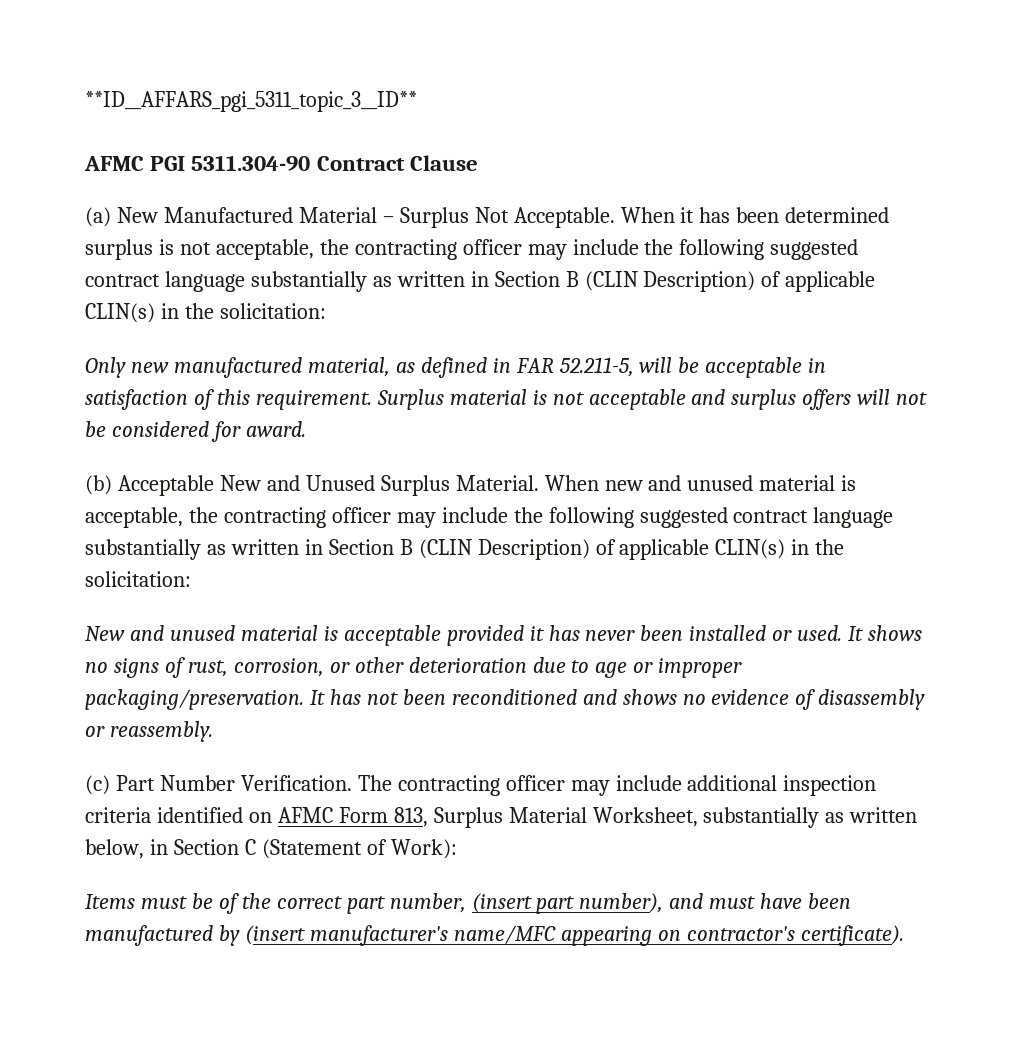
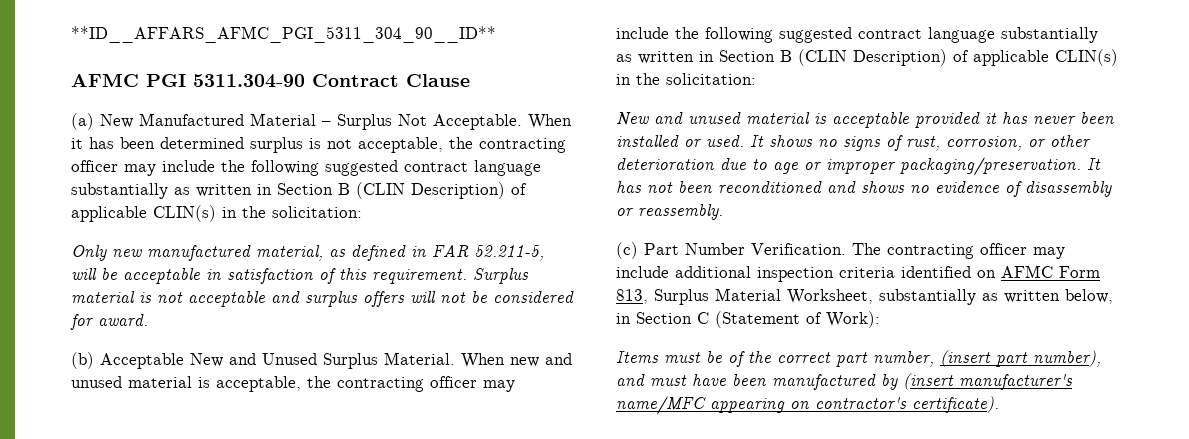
[85,91,417,112] **ID__AFFARS_pgi_5311_topic_3__ID** -> [71,26,496,43] **ID__AFFARS_AFMC_PGI_5311_304_90__ID**

